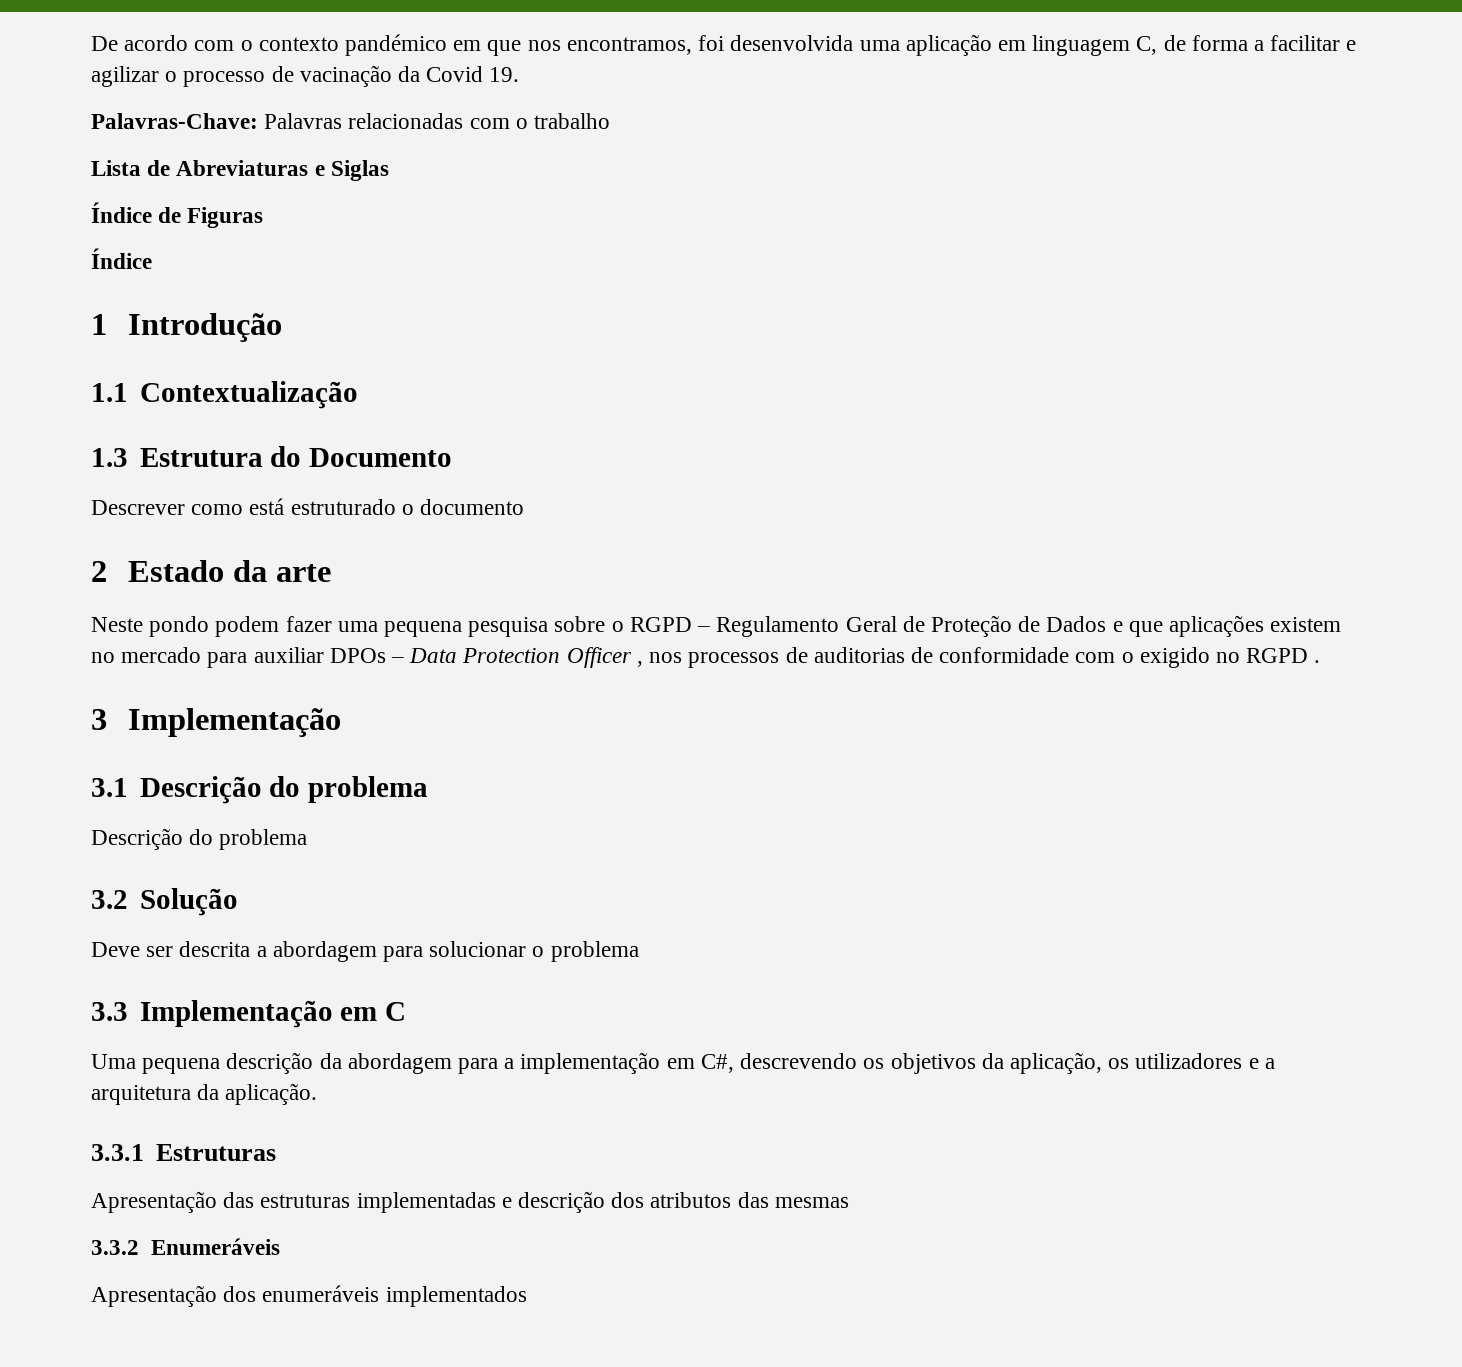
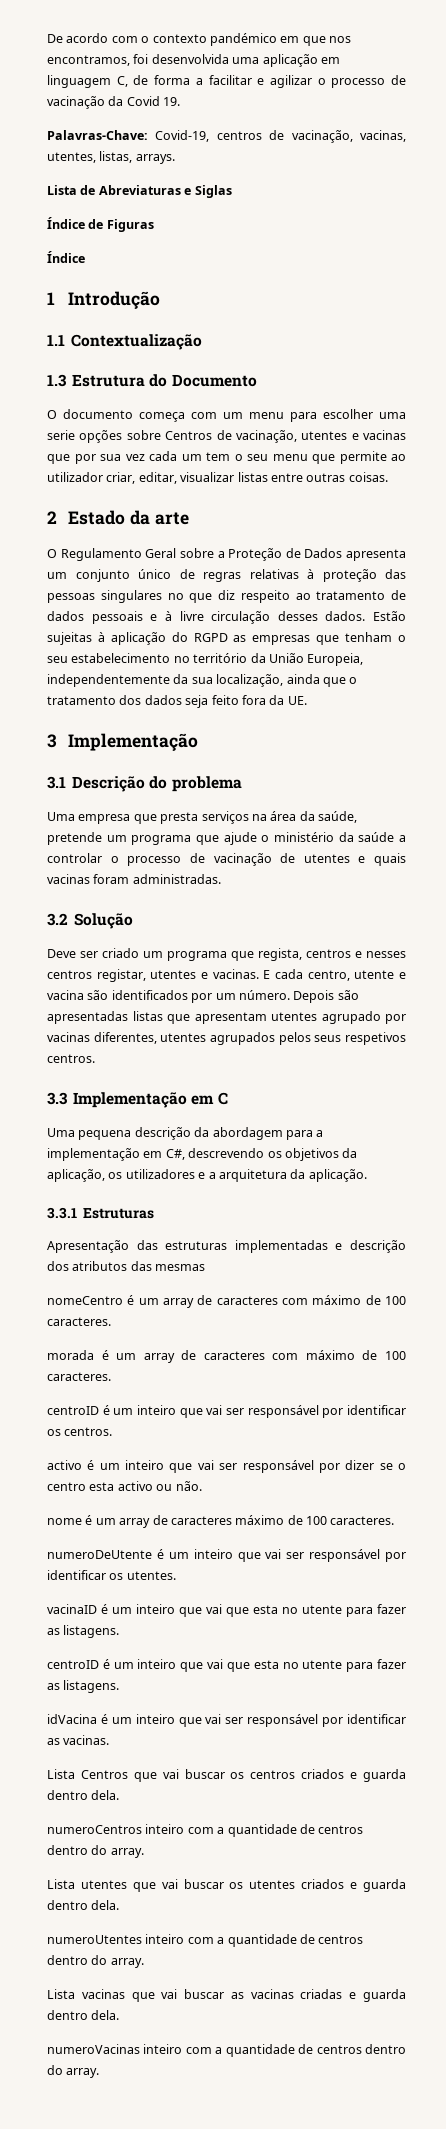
[264,113,611,129] Palavras relacionadas com o trabalho -> [155,130,406,143] [47,151,175,164] Covid-19, centros de vacinação, vacinas, utentes, listas, arrays.
[91,498,525,515] [91,560,331,582] [91,615,1342,637] [91,647,1321,668] Descrever como está estruturado o documento // 2 Estado da arte // Neste pondo podem fazer uma pequena pesquisa sobre o RGPD – Regulamento Geral de Proteção de Dados e que aplicações existem no mercado para auxiliar DPOs – Data Protection Officer , nos processos de auditorias de conformidade com o exigido no RGPD . -> [47,409,406,422] [47,430,406,443] [47,451,406,464] [47,472,388,484] [47,510,189,525] [47,548,406,561] [47,569,406,582] [47,590,406,603] [47,611,406,624] [47,632,407,645] [47,653,364,666] [47,674,358,687] [47,695,307,708] O documento começa com um menu para escolher uma serie opções sobre Centros de vacinação, utentes e vacinas que por sua vez cada um tem o seu menu que permite ao utilizador criar, editar, visualizar listas entre outras coisas. // 2 Estado da arte // O Regulamento Geral sobre a Proteção de Dados apresenta um conjunto único de regras relativas à proteção das pessoas singulares no que diz respeito ao tratamento de dados pessoais e à livre circulação desses dados. Estão sujeitas à aplicação do RGPD as empresas que tenham o seu estabelecimento no território da União Europeia, independentemente da sua localização, ainda que o tratamento dos dados seja feito fora da UE.
[91,828,308,850] [91,888,238,916] [91,941,639,962] Descrição do problema // 3.2 Solução // Deve ser descrita a abordagem para solucionar o problema -> [47,811,357,824] [47,832,406,845] [47,853,406,866] [47,874,221,884] [47,913,134,929] [47,948,406,961] [47,969,406,982] [47,990,359,1003] [47,1011,406,1024] [47,1032,406,1045] [47,1054,95,1063] Uma empresa que presta serviços na área da saúde, pretende um programa que ajude o ministério da saúde a controlar o processo de vacinação de utentes e quais vacinas foram administradas. // 3.2 Solução // Deve ser criado um programa que regista, centros e nesses centros registar, utentes e vacinas. E cada centro, utente e vacina são identificados por um número. Depois são apresentadas listas que apresentam utentes agrupado por vacinas diferentes, utentes agrupados pelos seus respetivos centros.
[91,1238,280,1255] [91,1285,527,1307] 3.3.2 Enumeráveis // Apresentação dos enumeráveis implementados -> [47,1295,406,1308] [47,1317,111,1326] [47,1350,406,1363] [47,1372,111,1381] [47,1405,406,1418] [47,1427,113,1436] [47,1460,407,1473] [47,1481,202,1491] [47,1515,395,1528] [47,1549,406,1562] [47,1570,176,1580] [47,1604,406,1617] [47,1625,120,1638] [47,1659,406,1672] [47,1680,120,1693] [47,1714,406,1727] [47,1735,110,1745] [47,1769,406,1782] [47,1790,120,1800] [47,1824,364,1837] [47,1845,144,1858] [47,1879,406,1892] [47,1900,120,1910] [47,1934,364,1947] [47,1955,144,1968] [47,1989,406,2002] [47,2010,120,2020] [47,2044,406,2057] [47,2065,100,2078] nomeCentro é um array de caracteres com máximo de 100 caracteres. // morada é um array de caracteres com máximo de 100 caracteres. // centroID é um inteiro que vai ser responsável por identificar os centros. // activo é um inteiro que vai ser responsável por dizer se o centro esta activo ou não. // nome é um array de caracteres máximo de 100 caracteres. // numeroDeUtente é um inteiro que vai ser responsável por identificar os utentes. // vacinaID é um inteiro que vai que esta no utente para fazer as listagens. // centroID é um inteiro que vai que esta no utente para fazer as listagens. // idVacina é um inteiro que vai ser responsável por identificar as vacinas. // Lista Centros que vai buscar os centros criados e guarda dentro dela. // numeroCentros inteiro com a quantidade de centros dentro do array. // Lista utentes que vai buscar os utentes criados e guarda dentro dela. // numeroUtentes inteiro com a quantidade de centros dentro do array. // Lista vacinas que vai buscar as vacinas criadas e guarda dentro dela. // numeroVacinas inteiro com a quantidade de centros dentro do array.

